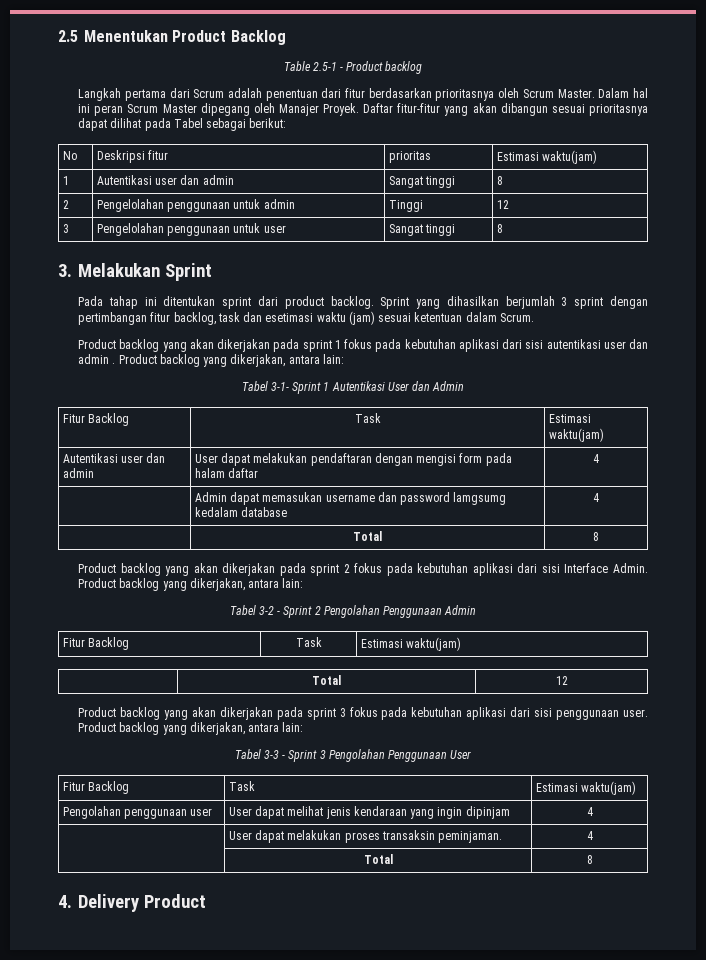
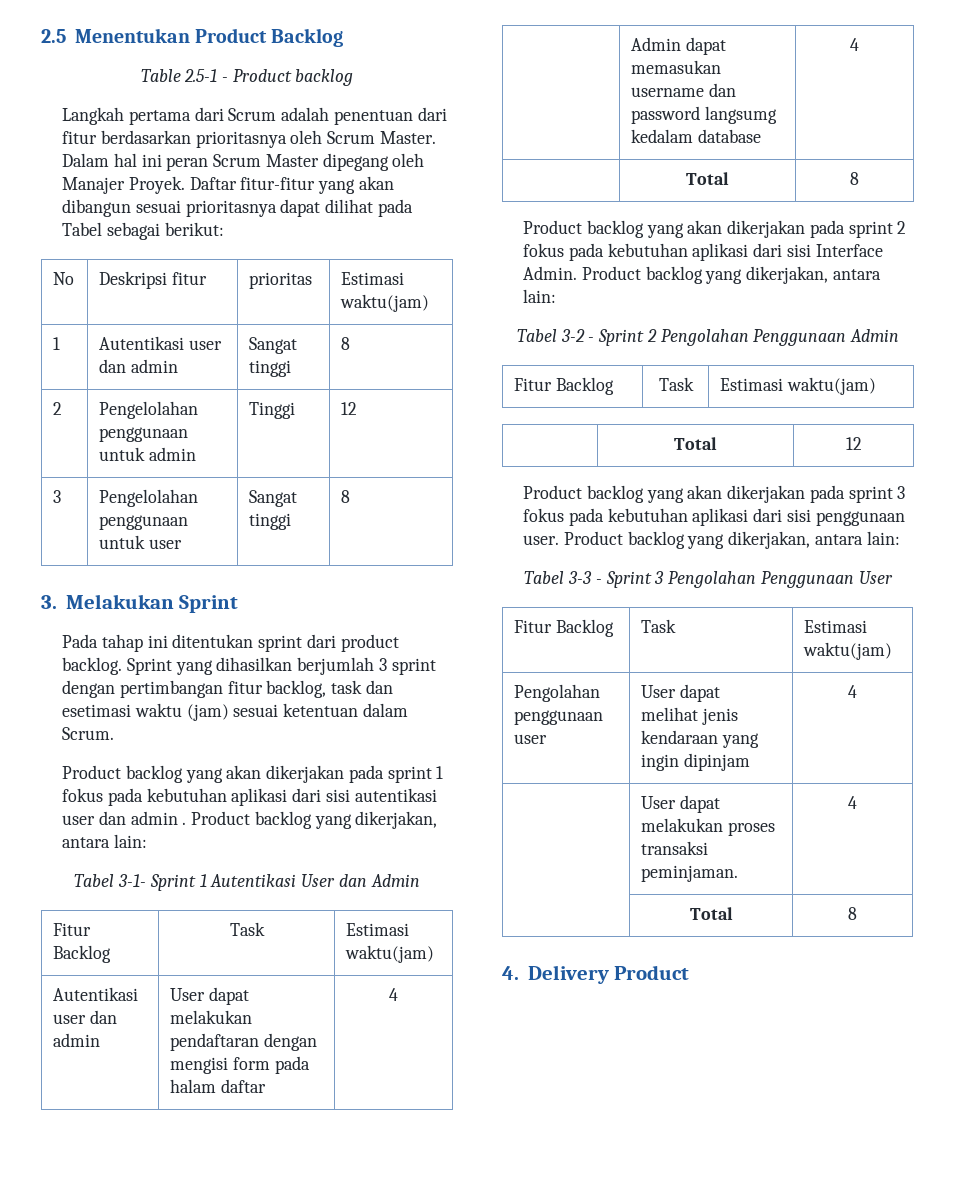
[453,492,507,505] lamgsumg -> [704,106,777,124] langsumg
[381,830,435,840] transaksin -> [641,841,709,855] transaksi

